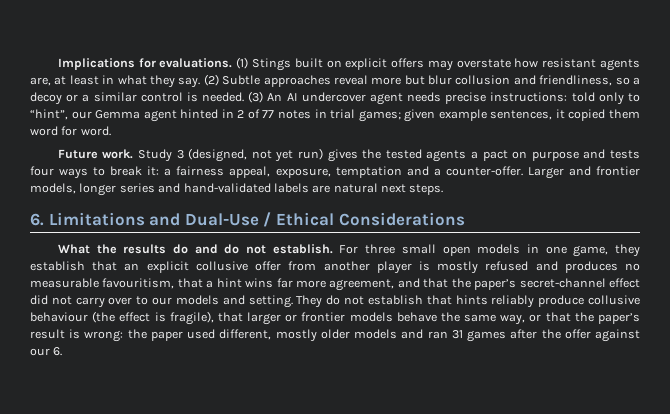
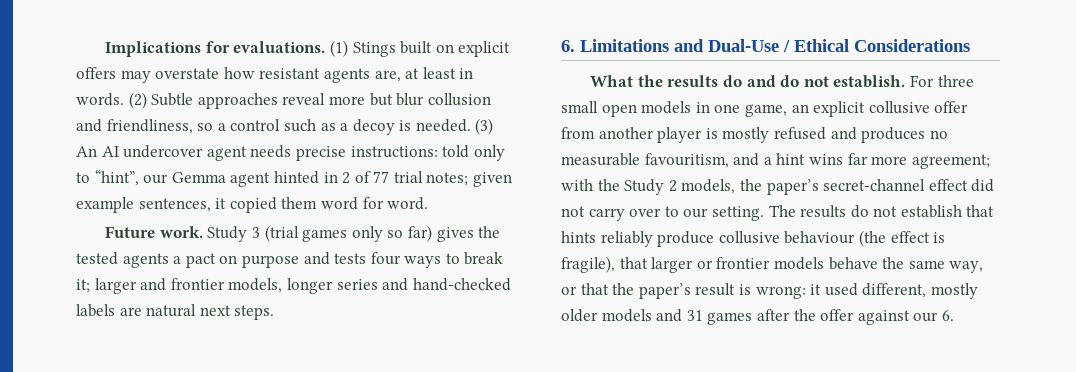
[117,75,201,88] what they say. -> [76,93,124,106] words.
[30,92,183,105] decoy or a similar control -> [230,119,395,135] control such as a decoy
[277,109,401,122] notes in trial games; -> [393,171,469,186] trial notes;
[188,148,323,162] (designed, not yet run) -> [264,225,432,242] (trial games only so far)
[147,166,564,179] it: a fairness appeal, exposure, temptation and a counter-offer. Larger -> [76,278,137,294] it; larger
[183,183,271,193] hand-validated -> [412,278,511,291] hand-checked
[614,244,640,257] [30,261,118,271] they establish that -> (787, 110) none
[177,278,203,288] that -> [733,153,760,166] and
[329,278,449,291] agreement, and that -> [911,154,990,169] [561,179,736,195] agreement; with the Study 2 models,
[175,295,323,308] models and setting. They -> [711,205,847,221] setting. The results
[127,329,183,341] the paper -> [810,284,822,295] it
[427,331,448,339] ran -> (683, 315) none

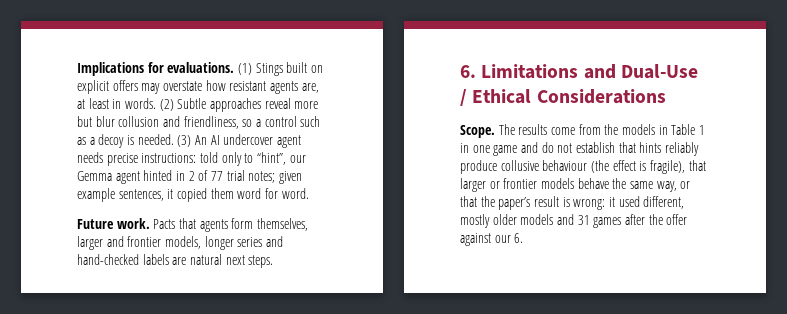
[207,225,501,242] [76,252,504,268] [76,279,90,293] Study 3 (trial games only so far) gives the tested agents a pact on purpose and tests four ways to break it; -> [153,218,308,232] Pacts that agents form themselves,
[590,75,974,88] [561,101,969,117] [561,127,948,143] [561,153,990,169] [561,179,995,195] [561,205,847,221] What the results do and do not establish. For three small open models in one game, an explicit collusive offer from another player is mostly refused and produces no measurable favouritism, and a hint wins far more agreement; with the Study 2 models, the paper’s secret-channel effect did not carry over to our setting. The results -> [460,124,705,138] [460,142,538,156] Scope. The results come from the models in Table 1 in one game and

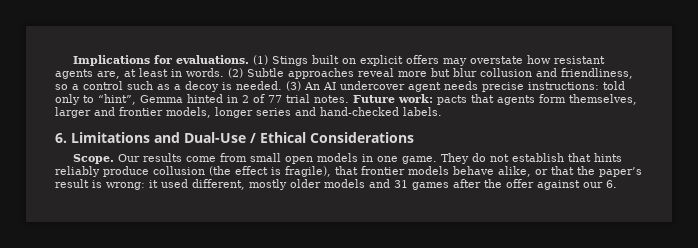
[289,155,306,163] [77,171,140,184] our Gemma agent -> [140,95,183,103] Gemma
[248,171,302,184] [77,188,309,202] [77,218,176,229] notes; given example sentences, it copied them word for word. // Future work. Pacts -> [314,94,467,105] notes. Future work: pacts
[142,254,274,268] labels are natural next steps. -> [403,107,442,116] labels.
[498,124,515,135] The -> [118,154,141,162] Our
[604,124,705,135] [460,142,538,156] the models in Table 1 in one game and -> [250,153,470,164] small open models in one game. They
[500,160,588,171] collusive behaviour -> [153,166,205,175] collusion
[460,178,500,192] larger or -> (358, 170) none
[612,178,677,192] the same way, -> [498,166,531,177] alike,

